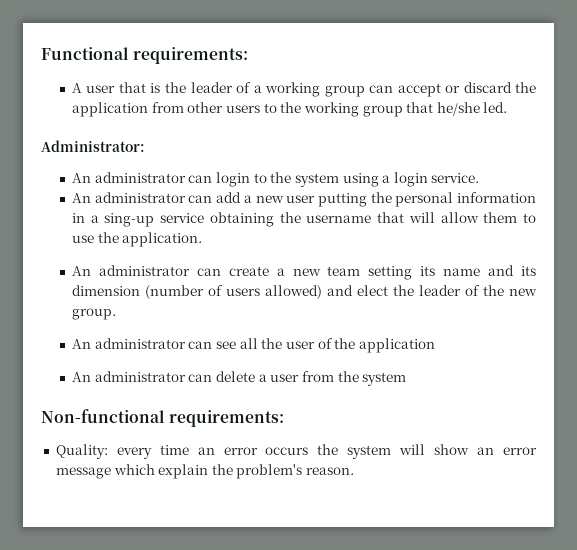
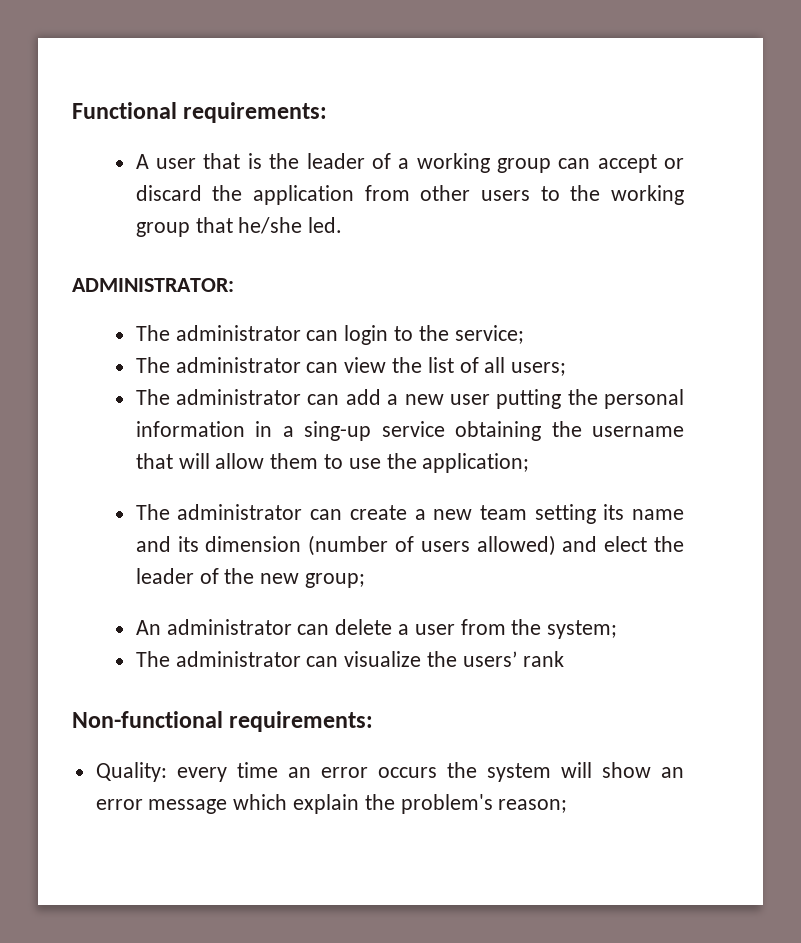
[41,140,145,152] [71,173,91,183] Administrator: // An -> [72,278,234,292] [135,325,170,341] ADMINISTRATOR: // The
[294,172,480,187] [71,193,91,203] system using a login service. // An -> [454,325,524,344] [135,357,567,376] [135,389,170,405] service; // The administrator can view the list of all users; // The
[122,232,203,247] [71,266,91,276] application. // An -> [422,453,530,473] [135,504,170,520] application; // The
[71,308,116,320] [71,338,435,353] group. // An administrator can see all the user of the application -> [304,573,365,588] group;
[362,372,407,386] system -> [547,620,618,639] [135,651,564,667] system; // The administrator can visualize the users’ rank
[306,467,355,475] reason. -> [498,799,568,813] reason;

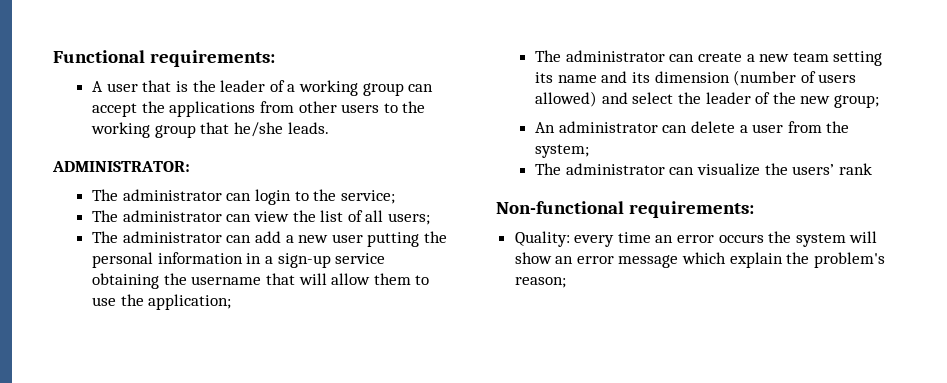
[664,158,684,169] [135,185,355,205] or discard the application -> [141,101,256,117] the applications
[308,217,343,233] led. -> [287,122,329,134] leads.
[304,421,372,441] sing-up -> [277,253,331,268] sign-up
[604,536,648,552] elect -> [632,92,674,104] select

